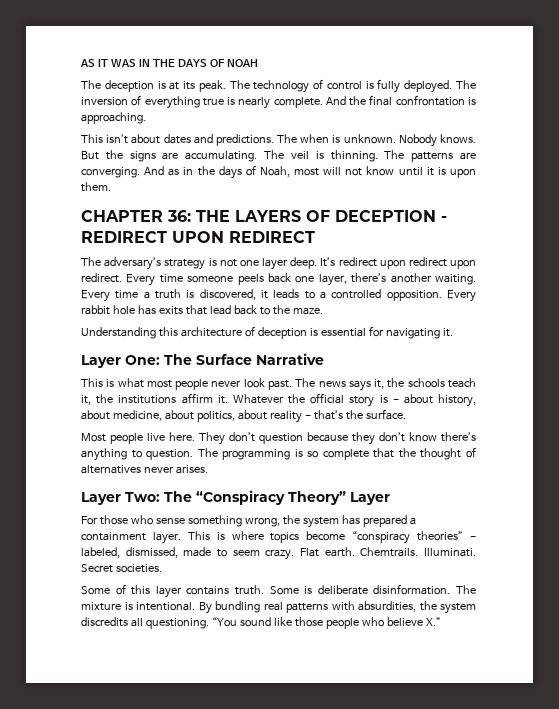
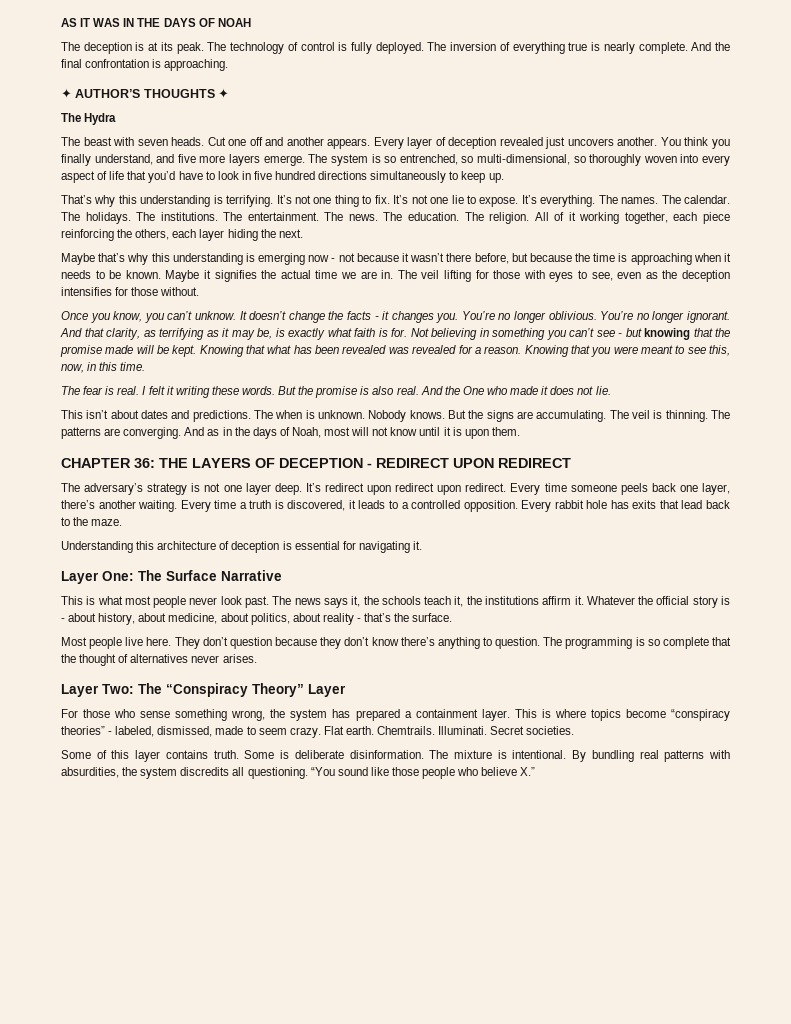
(146, 118) none -> [61,88,230,99] [61,113,117,125] [61,137,730,149] [61,154,730,166] [61,171,504,183] [61,195,730,207] [61,212,730,224] [61,229,303,241] [61,253,731,265] [61,270,731,282] [61,287,200,296] [61,311,730,323] [60,328,730,340] [60,345,730,357] [61,362,146,373] [61,386,611,398] // ✦ AUTHOR’S THOUGHTS ✦ // The Hydra // The beast with seven heads. Cut one off and another appears. Every layer of deception revealed just uncovers another. You think you finally understand, and five more layers emerge. The system is so entrenched, so multi-dimensional, so thoroughly woven into every aspect of life that you’d have to look in five hundred directions simultaneously to keep up. // That’s why this understanding is terrifying. It’s not one thing to fix. It’s not one lie to expose. It’s everything. The names. The calendar. The holidays. The institutions. The entertainment. The news. The education. The religion. All of it working together, each piece reinforcing the others, each layer hiding the next. // Maybe that’s why this understanding is emerging now - not because it wasn’t there before, but because the time is approaching when it needs to be known. Maybe it signifies the actual time we are in. The veil lifting for those with eyes to see, even as the deception intensifies for those without. // Once you know, you can’t unknow. It doesn’t change the facts - it changes you. You’re no longer oblivious. You’re no longer ignorant. And that clarity, as terrifying as it may be, is exactly what faith is for. Not believing in something you can’t see - but knowing that the promise made will be kept. Knowing that what has been revealed was revealed for a reason. Knowing that you were meant to see this, now, in this time. // The fear is real. I felt it writing these words. But the promise is also real. And the One who made it does not lie.

